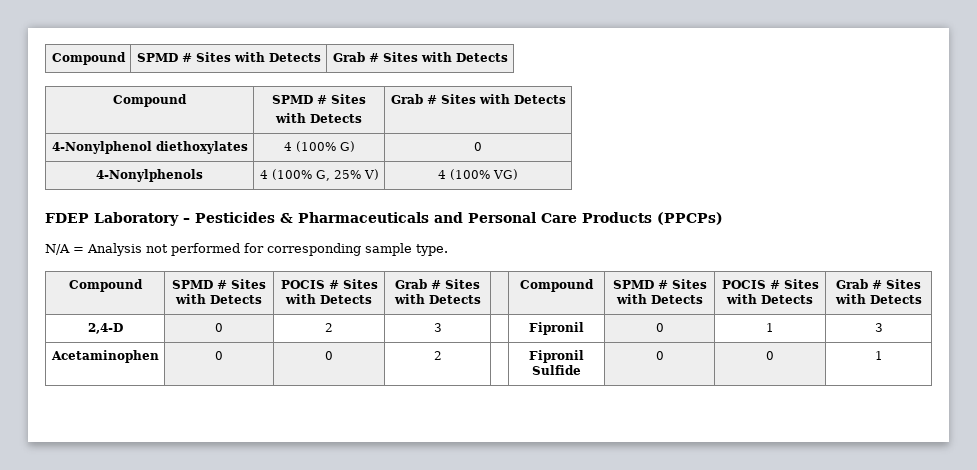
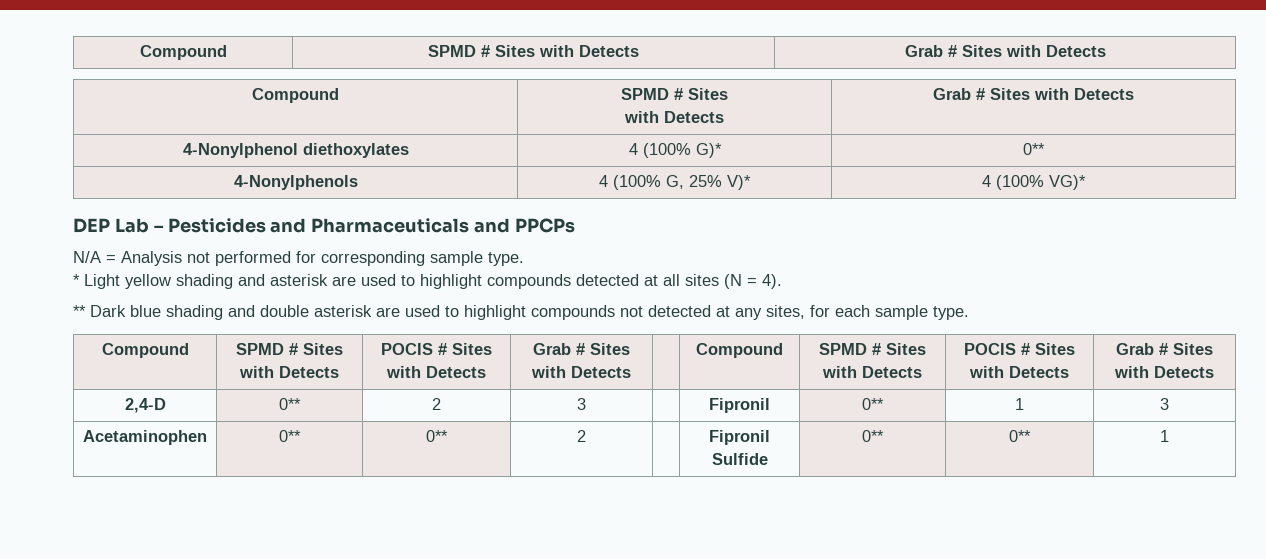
[339,141,355,152] [474,142,482,151] G) | 0 -> [695,143,722,158] [1023,143,1045,155] G)* | 0**
[363,169,379,180] [438,169,518,180] [45,212,179,226] V) | 4 (100% VG) // FDEP Laboratory -> [727,175,751,190] [982,175,1086,190] [73,218,149,233] V)* | 4 (100% VG)* // DEP Lab
[280,213,293,223] & -> [270,218,307,233] and
[468,212,723,225] Personal Care Products (PPCPs) -> [515,218,576,233] PPCPs
(448, 250) none -> [73,274,782,289] [73,305,969,320] // * Light yellow shading and asterisk are used to highlight compounds detected at all sites (N = 4). // ** Dark blue shading and double asterisk are used to highlight compounds not detected at any sites, for each sample type.
[215,323,223,332] 0 -> [279,398,301,410] 0**
[655,323,664,332] 0 -> [862,398,884,410] 0**
[215,351,223,360] [325,351,333,360] 0 | 0 -> [279,430,301,442] [426,430,448,442] 0** | 0**
[655,351,664,360] [766,351,774,360] 0 | 0 -> [862,430,884,442] [1009,430,1031,442] 0** | 0**

